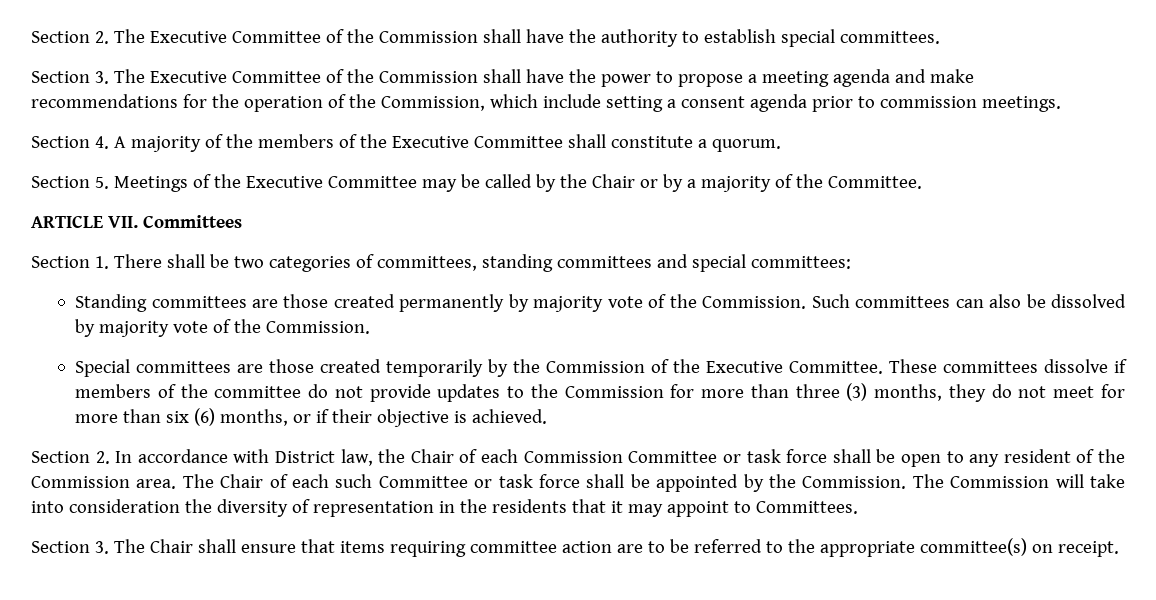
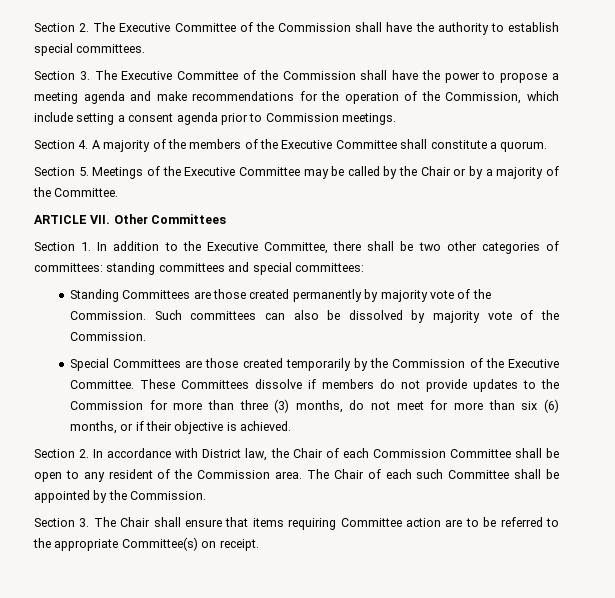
[879,96,977,108] commission -> [265,113,339,122] Commission
(138, 222) none -> [113,214,148,224] Other
[113,254,162,268] There -> [97,241,362,254] In addition to the Executive Committee, there
(264, 262) none -> [446,241,477,251] other
[376,256,477,271] committees, -> [34,263,103,272] committees:
[151,296,247,308] committees -> [122,290,191,299] Committees
[136,361,232,373] committees -> [113,359,182,368] Committees
[943,361,1039,373] committees -> [180,380,249,389] Committees
[157,384,302,398] of the committee -> (374, 384) none
[948,384,986,402] they -> (343, 406) none
[722,449,828,463] or task force -> (511, 453) none
[474,474,580,488] or task force -> (510, 474) none
[912,474,1125,488] [31,499,858,517] The Commission will take into consideration the diversity of representation in the residents that it may appoint to Committees. -> (207, 495) none
[469,541,557,553] committee -> [340,518,402,527] Committee
[919,538,1027,556] committee(s) -> [121,537,198,551] Committee(s)

